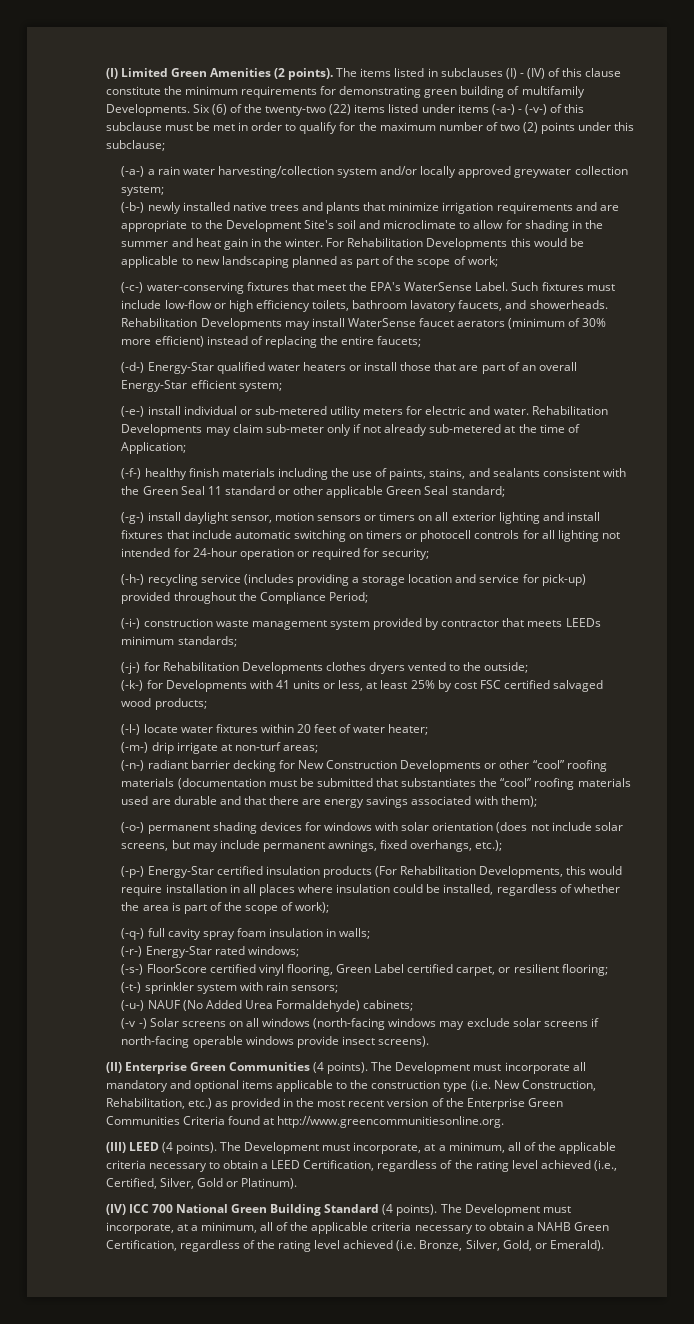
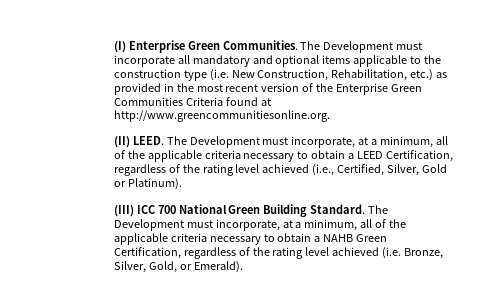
[105,68,622,80] [105,86,585,98] [105,104,585,116] [105,122,635,134] [105,140,165,151] [121,166,628,178] [121,186,165,196] [121,202,619,214] [121,220,603,232] [121,238,584,250] [121,256,498,268] [121,282,615,294] [121,300,608,312] [121,318,607,330] [121,336,422,348] [121,362,577,374] [121,380,282,392] [121,406,608,418] [121,424,580,436] [121,442,187,454] [121,468,626,480] [121,486,505,498] [121,512,600,524] [121,530,620,542] [121,548,430,560] [121,574,586,586] [121,592,368,604] [121,618,601,630] [121,636,237,647] [121,662,529,674] [121,680,604,692] [121,698,207,710] [121,724,429,735] [121,742,318,754] [121,760,607,772] [121,778,631,790] [121,796,537,808] [121,822,623,834] [121,840,503,852] [121,866,623,878] [121,884,620,896] [121,902,330,914] [121,928,371,940] [121,946,299,958] [121,964,608,976] [121,982,338,994] [121,1000,414,1012] [121,1018,599,1030] [121,1036,429,1048] [105,1062,369,1074] (I) Limited Green Amenities (2 points). The items listed in subclauses (I) - (IV) of this clause constitute the minimum requirements for demonstrating green building of multifamily Developments. Six (6) of the twenty-two (22) items listed under items (-a-) - (-v-) of this subclause must be met in order to qualify for the maximum number of two (2) points under this subclause; // (-a-) a rain water harvesting/collection system and/or locally approved greywater collection system; // (-b-) newly installed native trees and plants that minimize irrigation requirements and are appropriate to the Development Site's soil and microclimate to allow for shading in the summer and heat gain in the winter. For Rehabilitation Developments this would be applicable to new landscaping planned as part of the scope of work; // (-c-) water-conserving fixtures that meet the EPA's WaterSense Label. Such fixtures must include low-flow or high efficiency toilets, bathroom lavatory faucets, and showerheads. Rehabilitation Developments may install WaterSense faucet aerators (minimum of 30% more efficient) instead of replacing the entire faucets; // (-d-) Energy-Star qualified water heaters or install those that are part of an overall Energy-Star efficient system; // (-e-) install individual or sub-metered utility meters for electric and water. Rehabilitation Developments may claim sub-meter only if not already sub-metered at the time of Application; // (-f-) healthy finish materials including the use of paints, stains, and sealants consistent with the Green Seal 11 standard or other applicable Green Seal standard; // (-g-) install daylight sensor, motion sensors or timers on all exterior lighting and install fixtures that include automatic switching on timers or photocell controls for all lighting not intended for 24-hour operation or required for security; // (-h-) recycling service (includes providing a storage location and service for pick-up) provided throughout the Compliance Period; // (-i-) construction waste management system provided by contractor that meets LEEDs minimum standards; // (-j-) for Rehabilitation Developments clothes dryers vented to the outside; // (-k-) for Developments with 41 units or less, at least 25% by cost FSC certified salvaged wood products; // (-l-) locate water fixtures within 20 feet of water heater; // (-m-) drip irrigate at non-turf areas; // (-n-) radiant barrier decking for New Construction Developments or other “cool” roofing materials (documentation must be submitted that substantiates the “cool” roofing materials used are durable and that there are energy savings associated with them); // (-o-) permanent shading devices for windows with solar orientation (does not include solar screens, but may include permanent awnings, fixed overhangs, etc.); // (-p-) Energy-Star certified insulation products (For Rehabilitation Developments, this would require installation in all places where insulation could be installed, regardless of whether the area is part of the scope of work); // (-q-) full cavity spray foam insulation in walls; // (-r-) Energy-Star rated windows; // (-s-) FloorScore certified vinyl flooring, Green Label certified carpet, or resilient flooring; // (-t-) sprinkler system with rain sensors; // (-u-) NAUF (No Added Urea Formaldehyde) cabinets; // (-v -) Solar screens on all windows (north-facing windows may exclude solar screens if north-facing operable windows provide insect screens). // (II) Enterprise Green Communities (4 points). -> [113,40,298,53] (I) Enterprise Green Communities.
[105,1142,217,1154] (III) LEED (4 points). -> [113,136,164,148] (II) LEED.
[105,1204,126,1215] (IV) -> [113,205,134,217] (III)
[324,1204,438,1216] Standard (4 points). -> [310,204,366,214] Standard.

